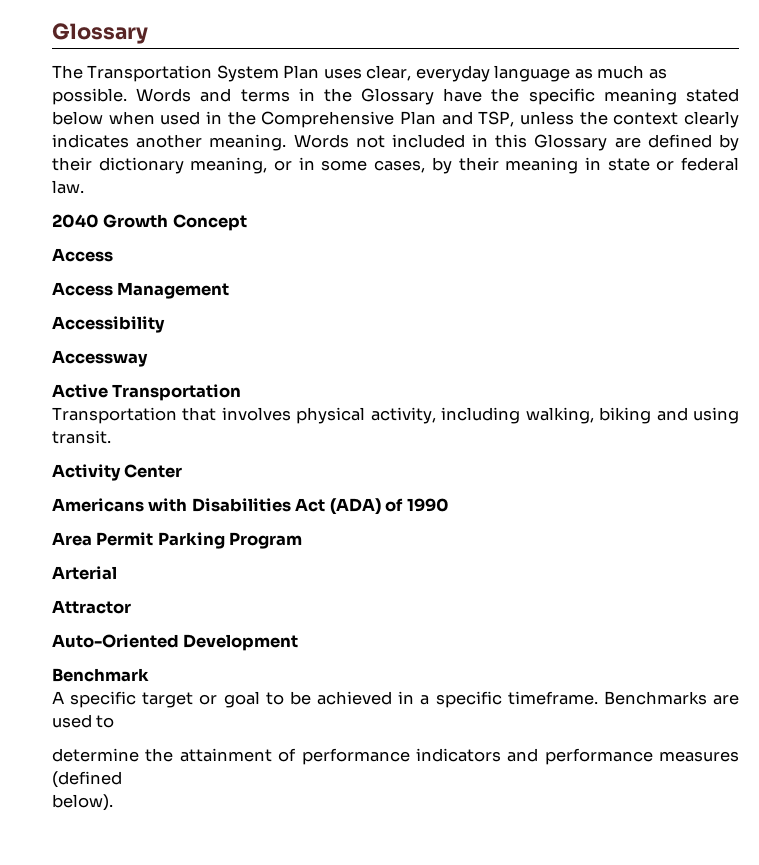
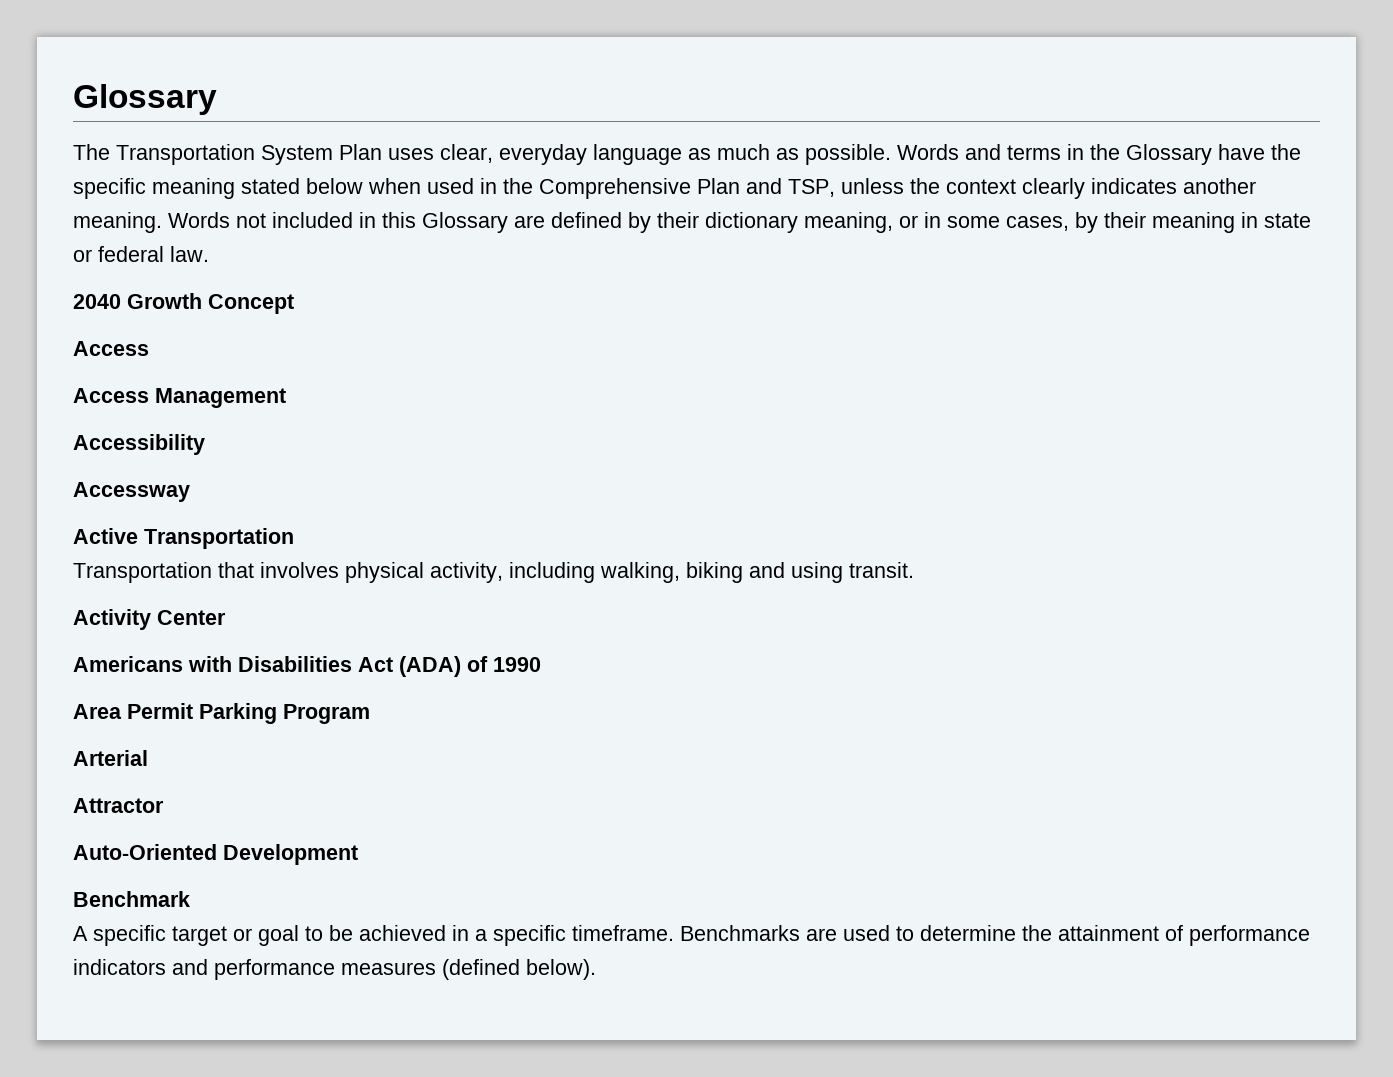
(115, 721) // -> (914, 933) none
(122, 779) // -> (520, 969) none

